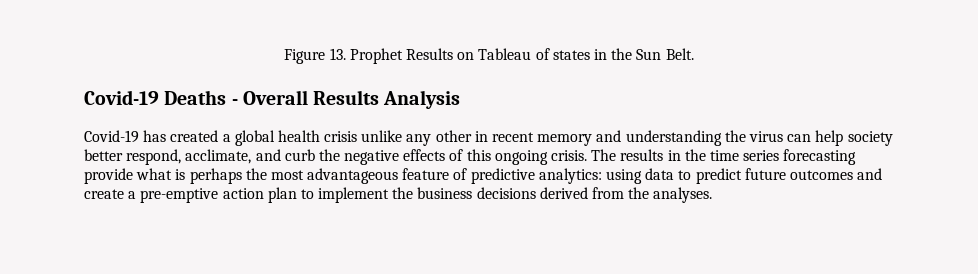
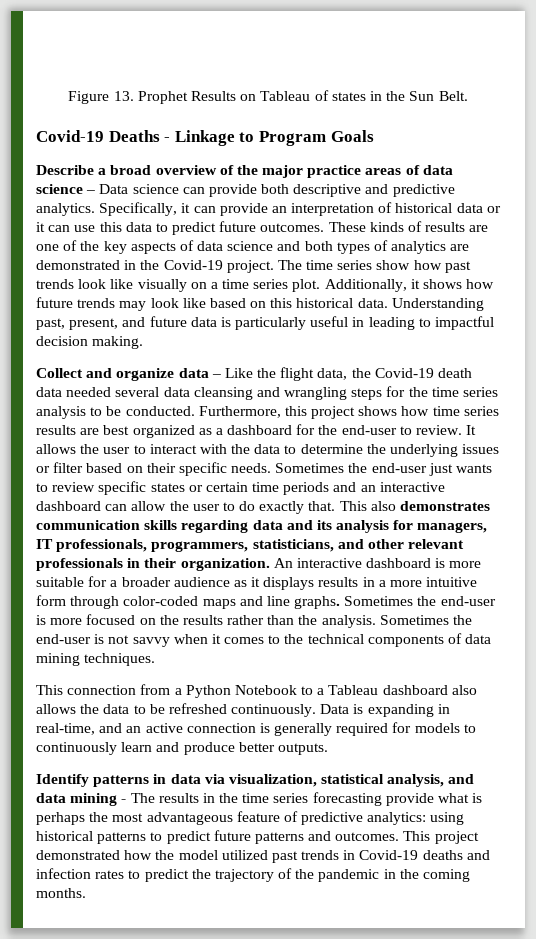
[242,90,461,109] [84,130,893,146] [84,149,588,165] Overall Results Analysis // Covid-19 has created a global health crisis unlike any other in recent memory and understanding the virus can help society better respond, acclimate, and curb the negative effects of this ongoing crisis. -> [174,130,374,146] [36,165,453,178] [36,184,455,197] [36,202,501,216] [36,221,489,235] [36,240,470,254] [36,260,471,273] [36,279,495,292] [36,297,484,311] [36,316,495,330] [36,336,144,349] [36,367,473,381] [36,386,499,400] [36,406,499,419] [36,424,477,438] [36,444,500,457] [36,462,493,476] [36,481,445,495] [36,501,491,514] [36,520,488,533] [36,539,465,552] [36,558,482,571] [36,576,478,590] [36,595,496,609] [36,614,473,628] [36,633,492,647] [36,653,156,666] [36,684,477,698] [36,703,450,717] [36,722,476,736] [36,742,328,755] [36,774,475,787] [36,793,127,806] Linkage to Program Goals // Describe a broad overview of the major practice areas of data science – Data science can provide both descriptive and predictive analytics. Specifically, it can provide an interpretation of historical data or it can use this data to predict future outcomes. These kinds of results are one of the key aspects of data science and both types of analytics are demonstrated in the Covid-19 project. The time series show how past trends look like visually on a time series plot. Additionally, it shows how future trends may look like based on this historical data. Understanding past, present, and future data is particularly useful in leading to impactful decision making. // Collect and organize data – Like the flight data, the Covid-19 death data needed several data cleansing and wrangling steps for the time series analysis to be conducted. Furthermore, this project shows how time series results are best organized as a dashboard for the end-user to review. It allows the user to interact with the data to determine the underlying issues or filter based on their specific needs. Sometimes the end-user just wants to review specific states or certain time periods and an interactive dashboard can allow the user to do exactly that. This also demonstrates communication skills regarding data and its analysis for managers, IT professionals, programmers, statisticians, and other relevant professionals in their organization. An interactive dashboard is more suitable for a broader audience as it displays results in a more intuitive form through color-coded maps and line graphs. Sometimes the end-user is more focused on the results rather than the analysis. Sometimes the end-user is not savvy when it comes to the technical components of data mining techniques. // This connection from a Python Notebook to a Tableau dashboard also allows the data to be refreshed continuously. Data is expanding in real-time, and an active connection is generally required for models to continuously learn and produce better outputs. // Identify patterns in data via visualization, statistical analysis, and data mining -
[645,168,883,184] [84,187,713,203] data to predict future outcomes and create a pre-emptive action plan to implement the business decisions derived from the analyses. -> [36,830,479,844] [36,850,490,863] [36,868,471,882] [36,888,86,898] historical patterns to predict future patterns and outcomes. This project demonstrated how the model utilized past trends in Covid-19 deaths and infection rates to predict the trajectory of the pandemic in the coming months.

